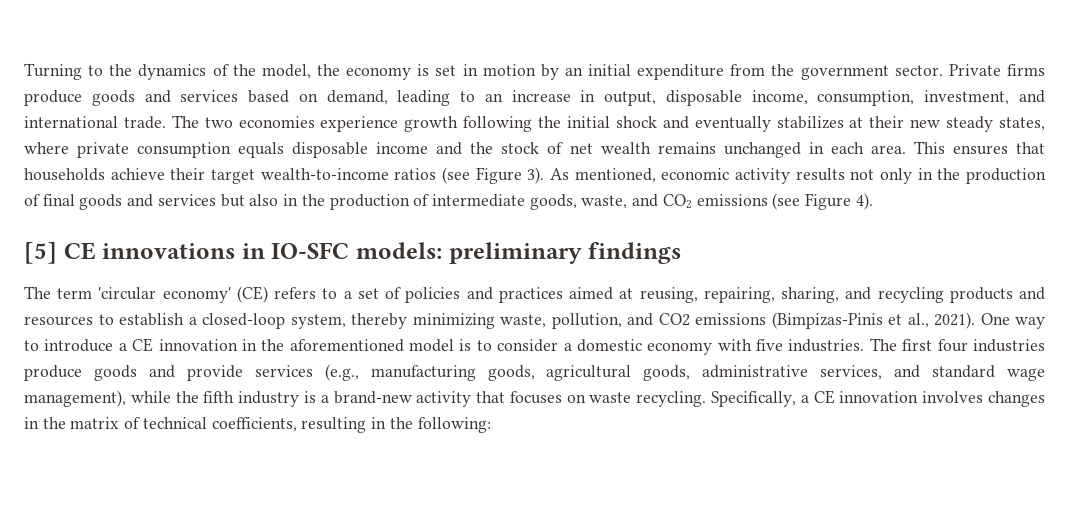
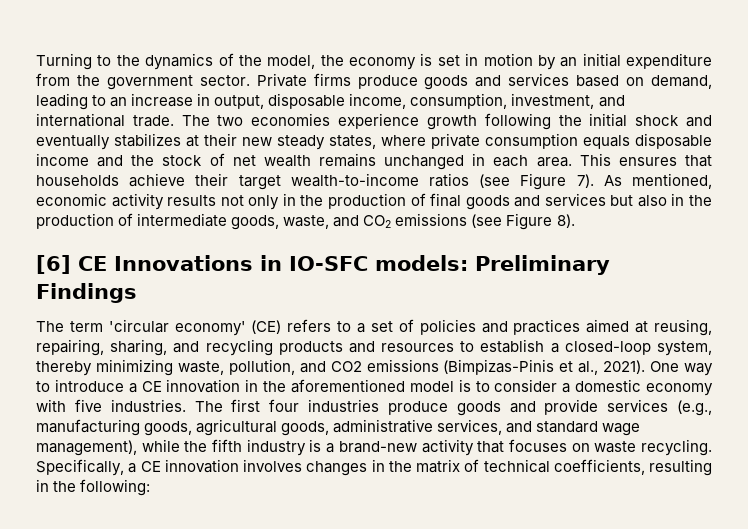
[527,167,545,184] 3). -> [576,174,594,188] 7).
[855,193,873,210] [24,242,236,264] 4). // [5] CE innovations -> [556,214,575,228] [36,255,253,274] 8). // [6] CE Innovations
[448,242,682,264] preliminary findings -> [475,255,610,275] [36,283,137,303] Preliminary Findings

